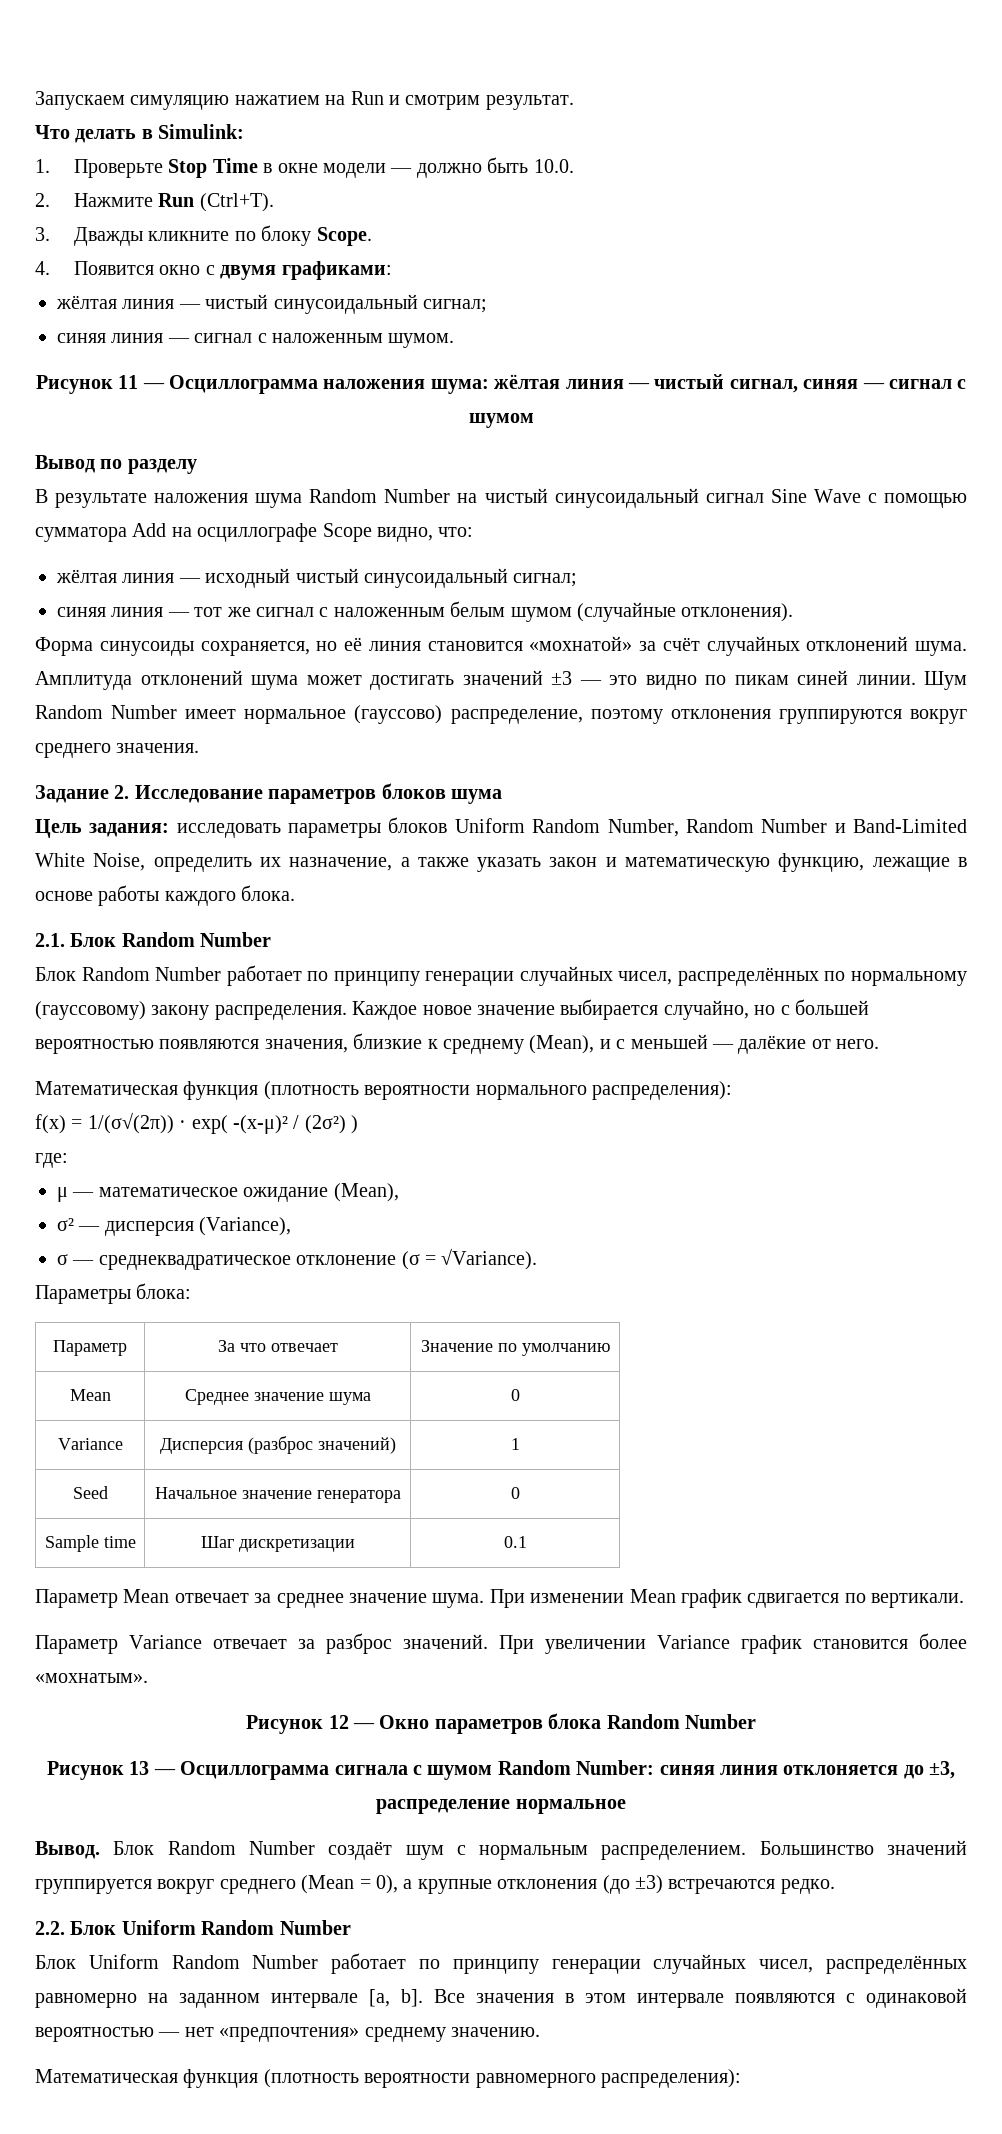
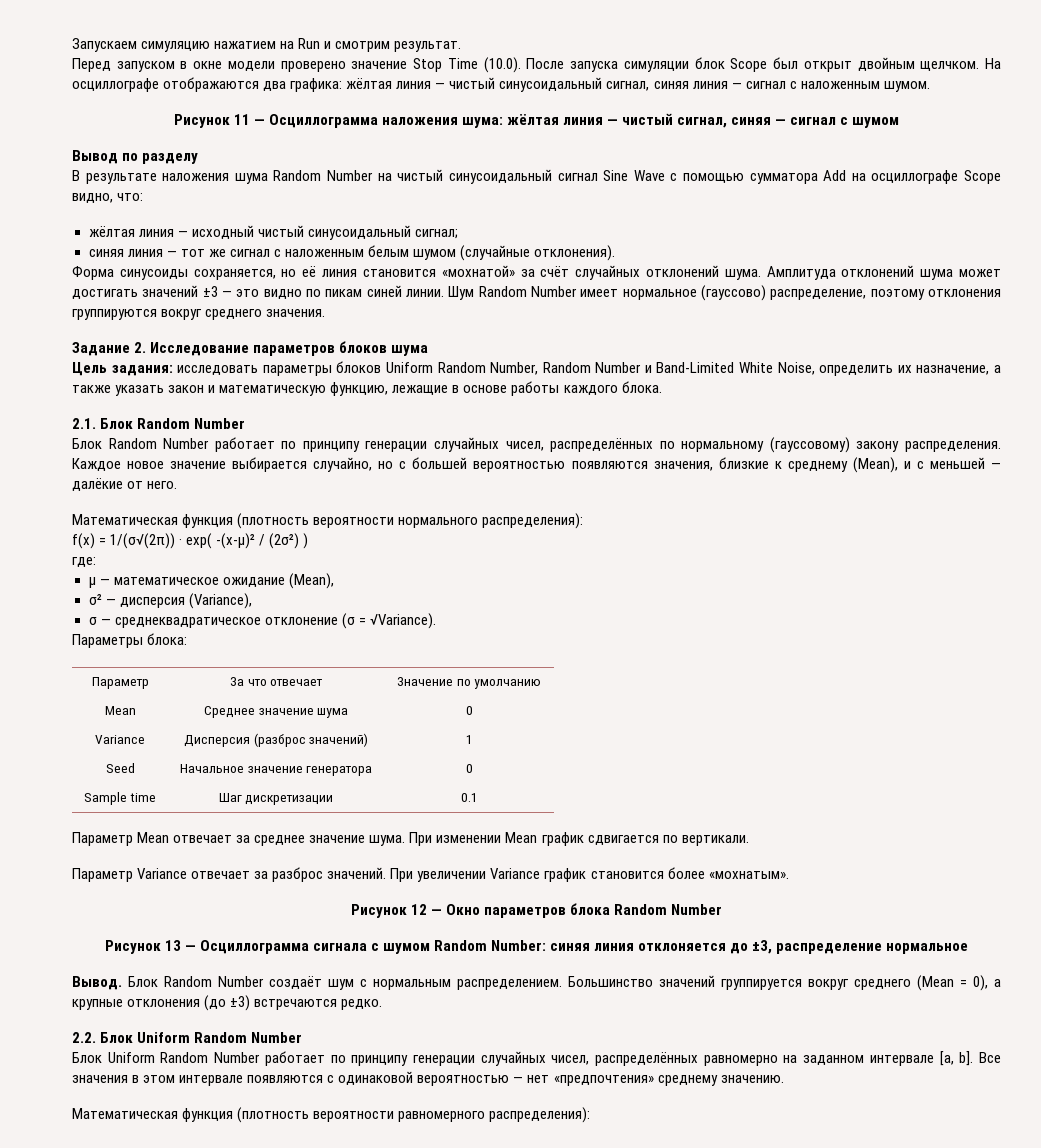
[35,124,245,143] [35,157,574,178] [35,193,274,212] [35,225,372,246] [35,261,392,280] Что делать в Simulink: // 1. Проверьте Stop Time в окне модели — должно быть 10.0. // 2. Нажмите Run (Ctrl+T). // 3. Дважды кликните по блоку Scope. // 4. Появится окно с двумя графиками: // -> [72,57,1001,73] [72,77,343,92] Перед запуском в окне модели проверено значение Stop Time (10.0). После запуска симуляции блок Scope был открыт двойным щелчком. На осциллографе отображаются два графика:
[423,299,487,313] сигнал; // -> [606,81,650,91] сигнал,

